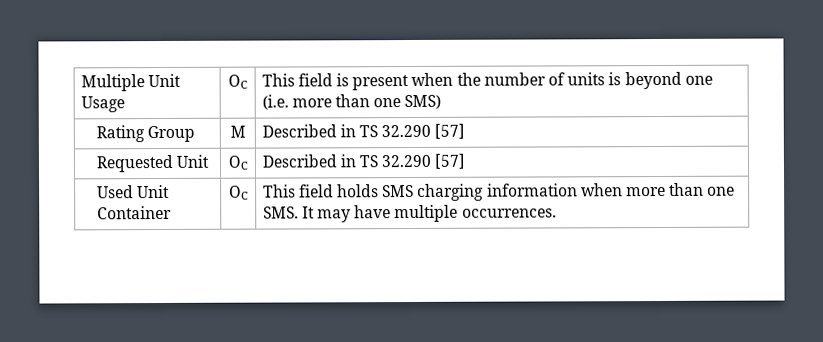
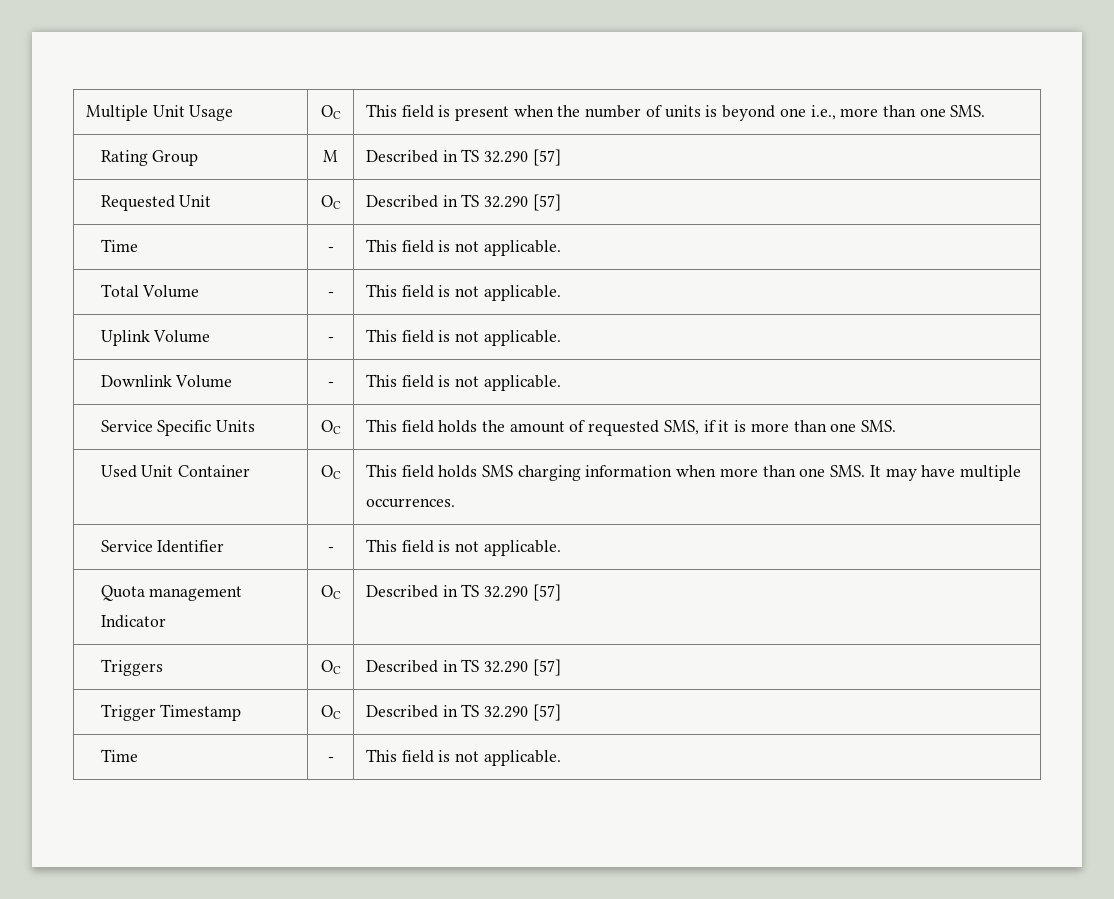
[261,94,442,110] (i.e. more than one SMS) -> [810,105,986,120] i.e., more than one SMS.
(466, 161) none -> [100,239,138,252] [327,247,334,252] [365,239,561,256] [100,284,200,298] [327,292,334,297] [365,284,561,301] [100,330,211,346] [327,337,334,342] [365,329,561,346] [100,375,233,388] [327,382,334,387] [365,374,561,391] [100,420,255,436] [320,420,341,434] [365,419,897,436] // Time | - | This field is not applicable. // Total Volume | - | This field is not applicable. // Uplink Volume | - | This field is not applicable. // Downlink Volume | - | This field is not applicable. // Service Specific Units | OC | This field holds the amount of requested SMS, if it is more than one SMS.
(557, 213) none -> [100,540,225,553] [327,547,334,552] [365,539,561,556] [100,585,243,601] [100,615,166,628] [320,585,341,599] [365,584,561,601] [100,659,163,676] [320,660,341,674] [365,659,561,676] [100,704,242,721] [320,705,341,719] [365,704,561,721] [100,749,138,762] [327,757,334,762] [365,749,561,766] // Service Identifier | - | This field is not applicable. // Quota management Indicator | OC | Described in TS 32.290 [57] // Triggers | OC | Described in TS 32.290 [57] // Trigger Timestamp | OC | Described in TS 32.290 [57] // Time | - | This field is not applicable.

